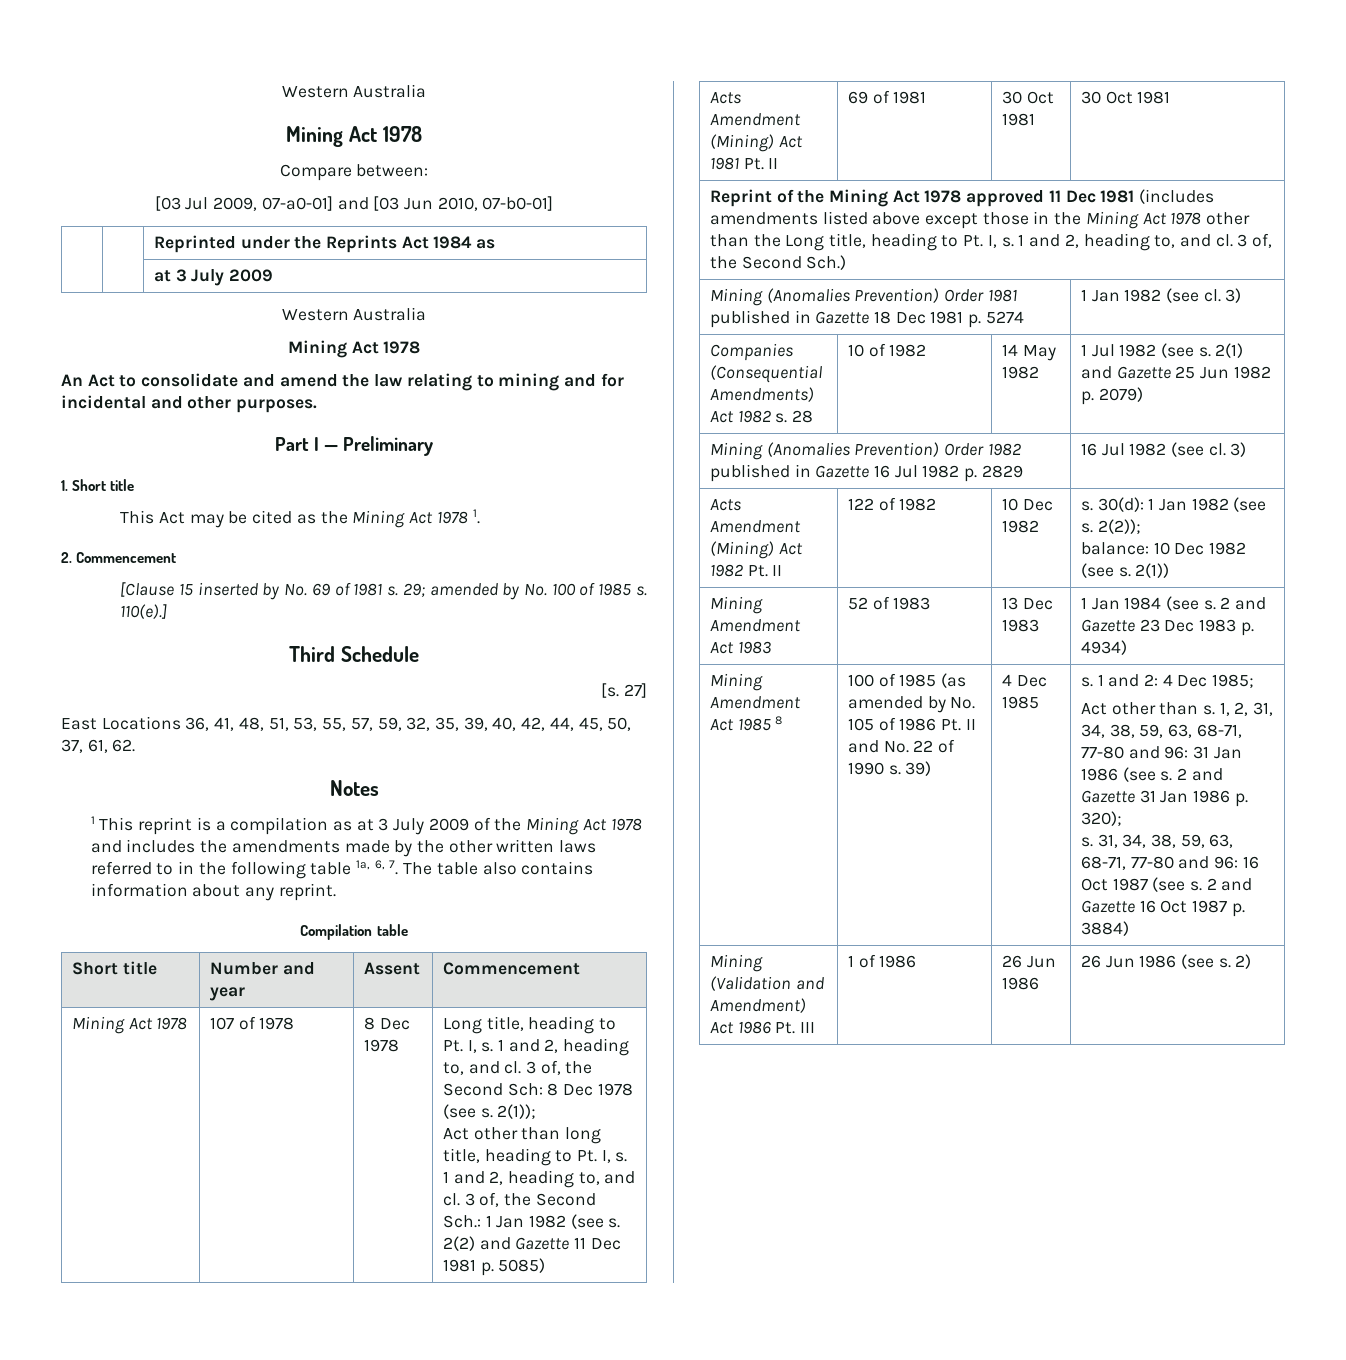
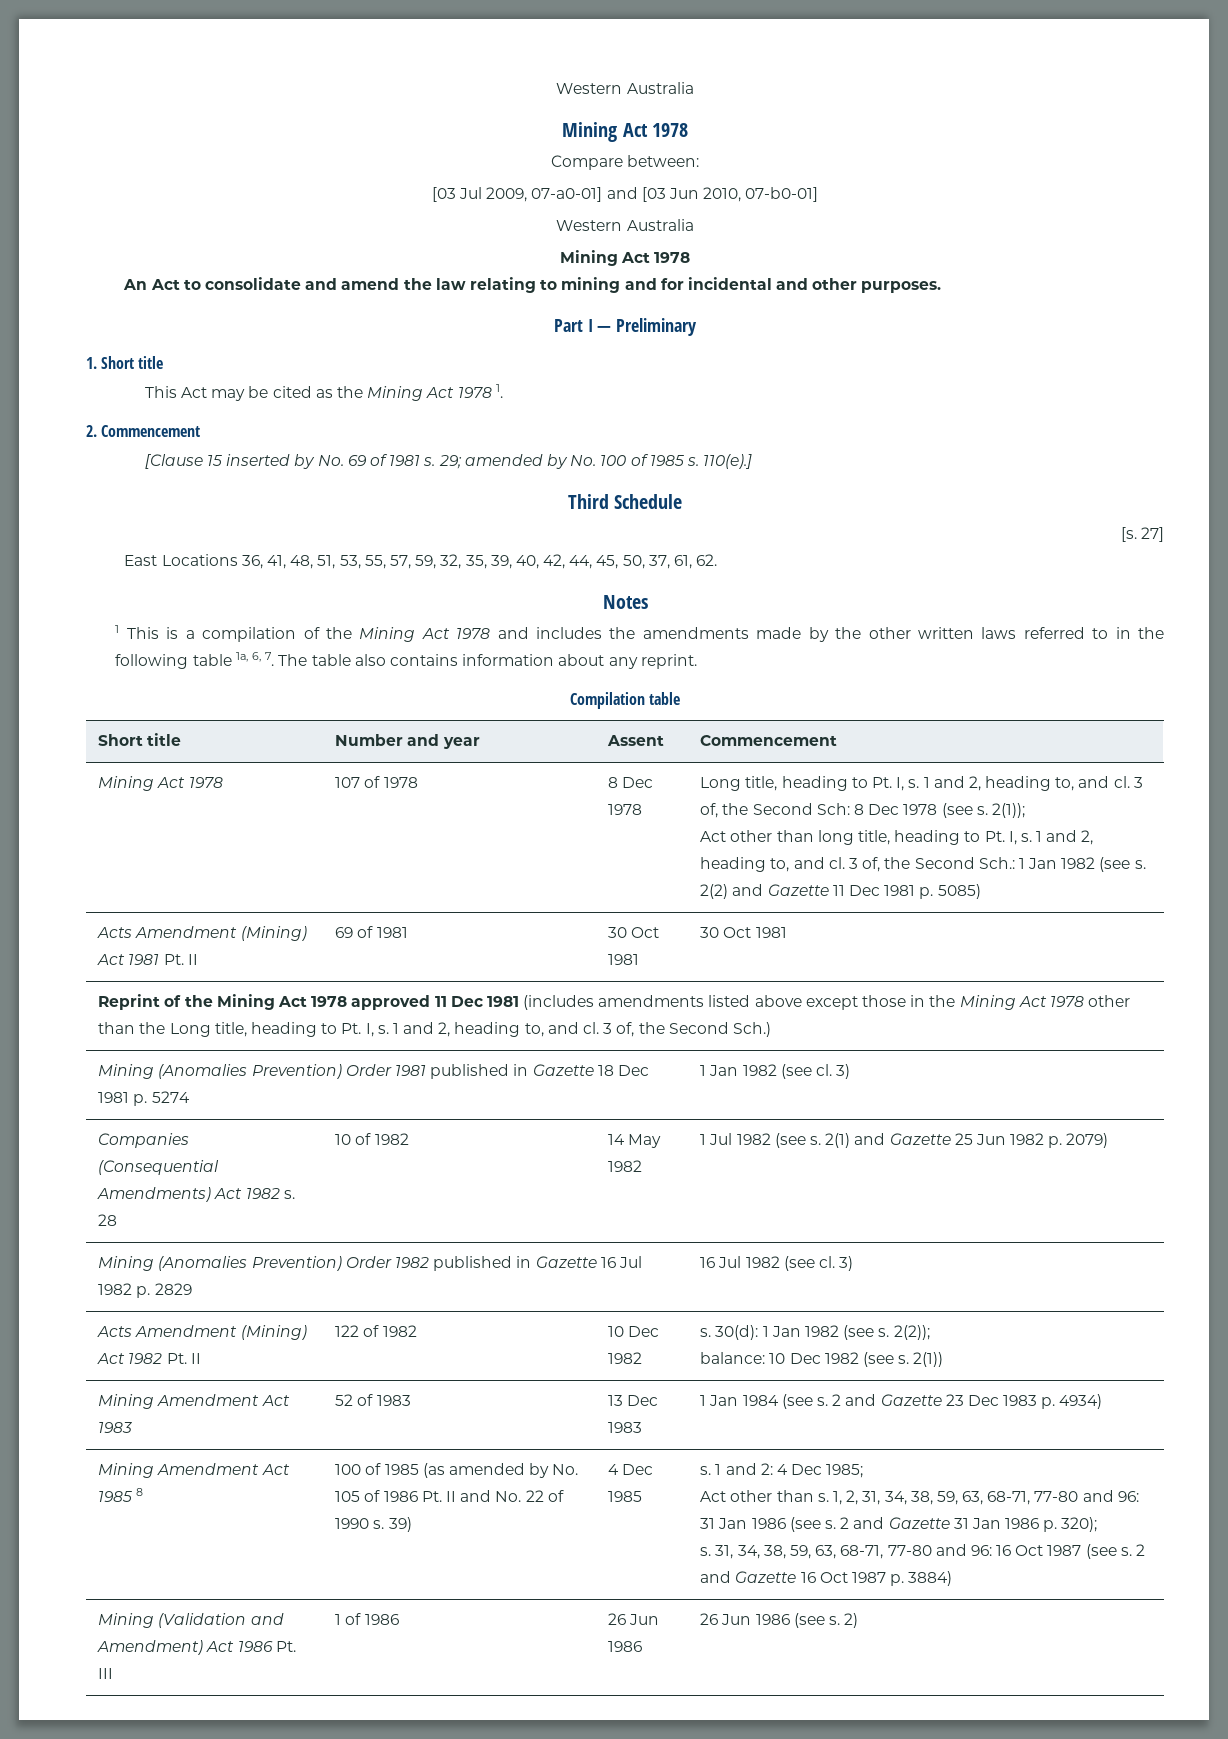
[153,235,496,253] [153,269,273,286] // | | Reprinted under the Reprints Act 1984 as // | | at 3 July 2009 -> (819, 194) none
[138,817,193,835] reprint -> (159, 633) none
[333,818,469,835] as at 3 July 2009 -> (297, 634) none

